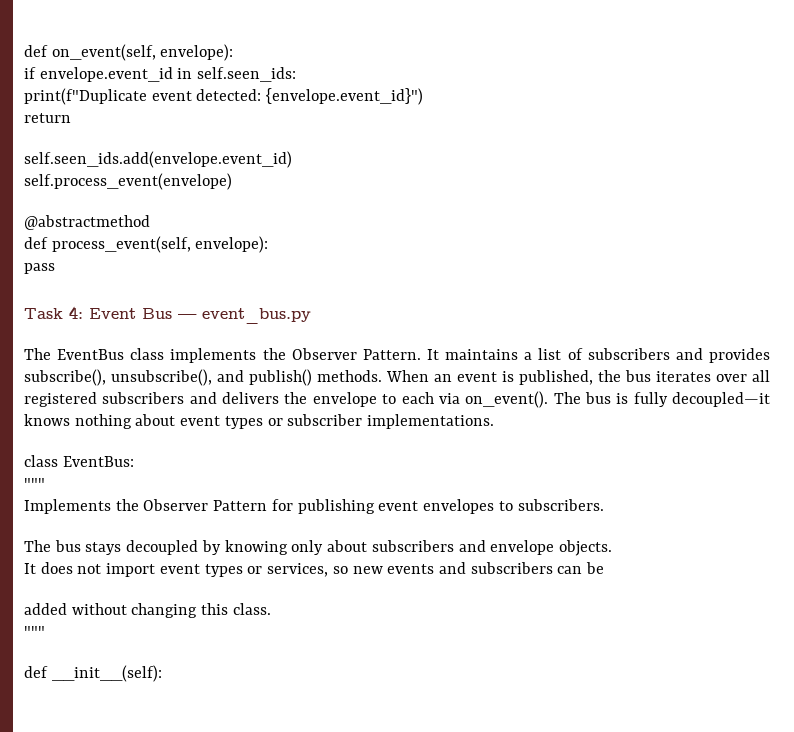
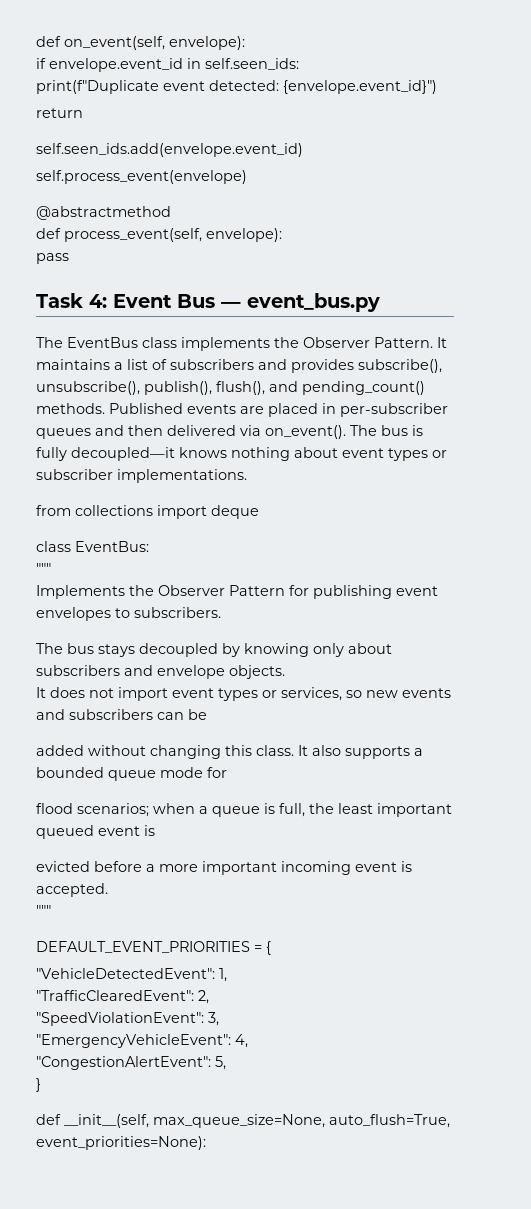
[217,369,770,386] [24,392,434,407] and publish() methods. When an event is published, the bus iterates over all registered subscribers and delivers the envelope to each -> [144,381,425,395] [36,403,448,417] [36,425,236,439] publish(), flush(), and pending_count() methods. Published events are placed in per-subscriber queues and then delivered
(495, 421) none -> [36,505,259,519] // from collections import deque
[24,626,45,637] [24,665,162,682] // """ // def __init__(self): -> [298,745,423,759] [36,767,227,781] [36,803,452,817] [36,825,155,839] [36,861,412,875] [36,883,108,897] [36,905,51,916] [36,941,271,955] [36,968,227,982] [36,990,209,1004] [36,1012,219,1026] [36,1034,248,1048] [36,1056,226,1070] [36,1078,41,1092] [36,1114,450,1128] [36,1136,206,1150] It also supports a bounded queue mode for // flood scenarios; when a queue is full, the least important queued event is // evicted before a more important incoming event is accepted. // """ // DEFAULT_EVENT_PRIORITIES = { // "VehicleDetectedEvent": 1, // "TrafficClearedEvent": 2, // "SpeedViolationEvent": 3, // "EmergencyVehicleEvent": 4, // "CongestionAlertEvent": 5, // } // def __init__(self, max_queue_size=None, auto_flush=True, event_priorities=None):

